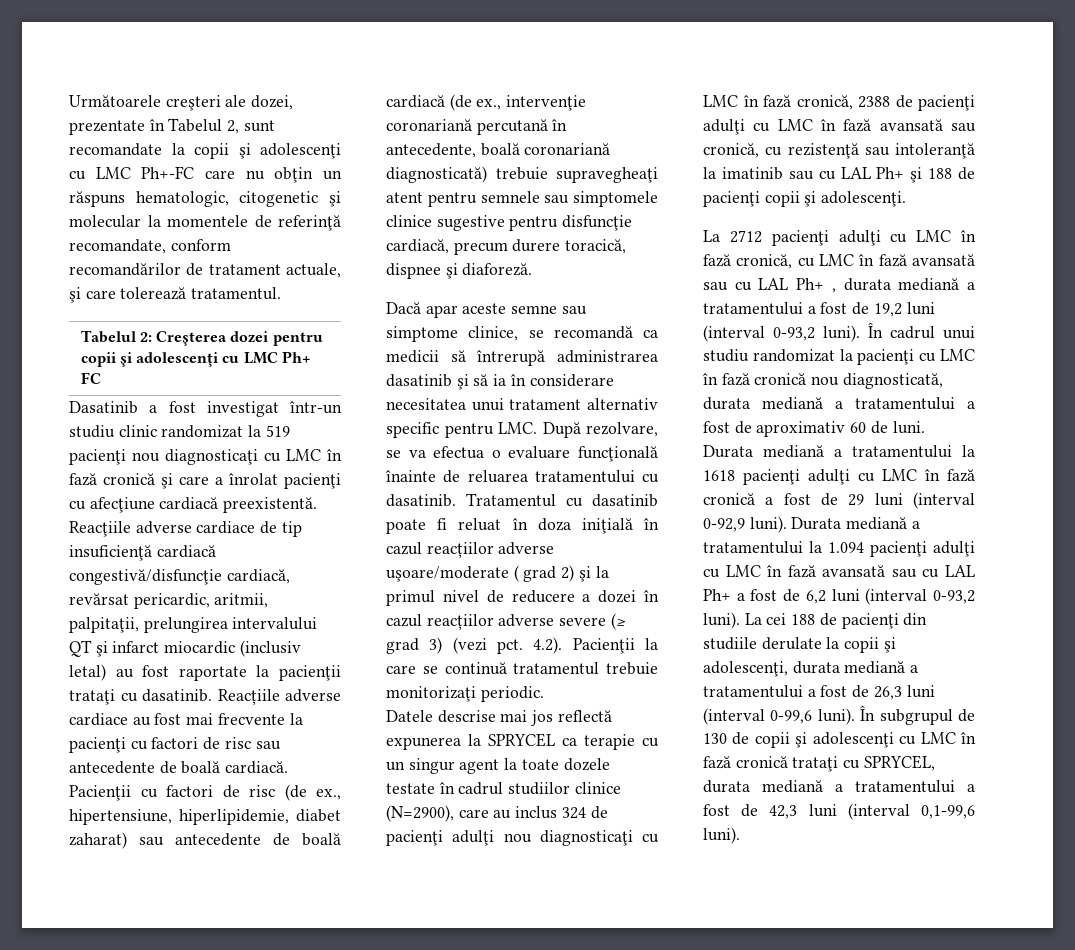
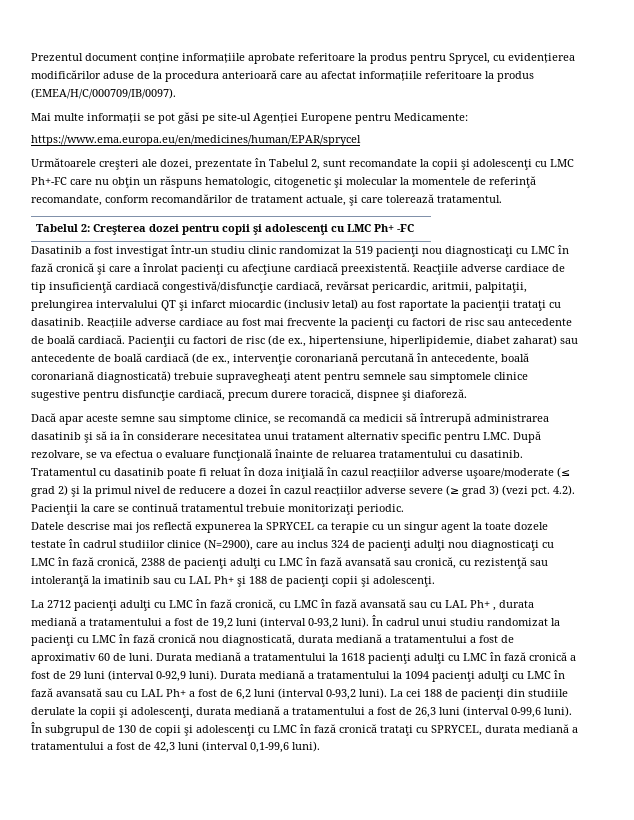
(69, 101) none -> [31,53,575,64] [31,70,534,82] [31,88,176,99] [31,112,468,124] [31,135,361,146] Prezentul document conține informațiile aprobate referitoare la produs pentru Sprycel, cu evidențierea modificărilor aduse de la procedura anterioară care au afectat informațiile referitoare la produs (EMEA/H/C/000709/IB/0097). // Mai multe informații se pot găsi pe site-ul Agenției Europene pentru Medicamente: // https://www.ema.europa.eu/en/medicines/human/EPAR/sprycel //
[80,372,101,384] FC -> [397,224,415,232] -FC
[513,565,519,582] ( -> [557,467,570,478] (≤
[828,542,864,553] 1.094 -> [405,671,429,679] 1094

